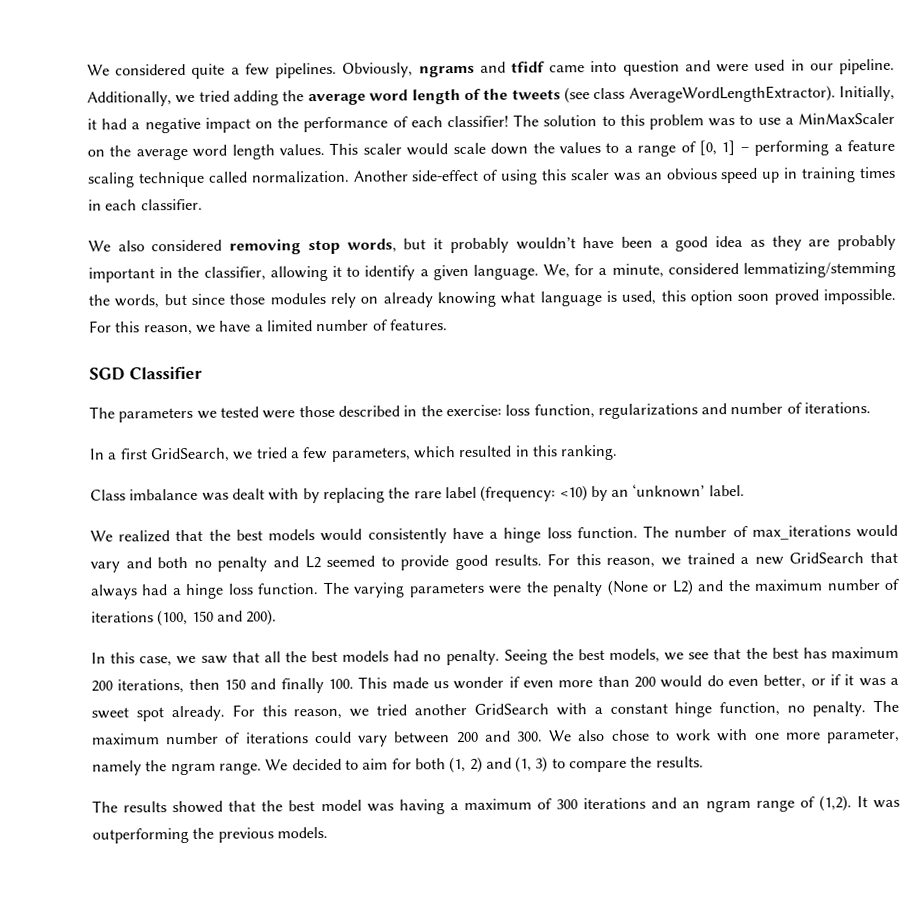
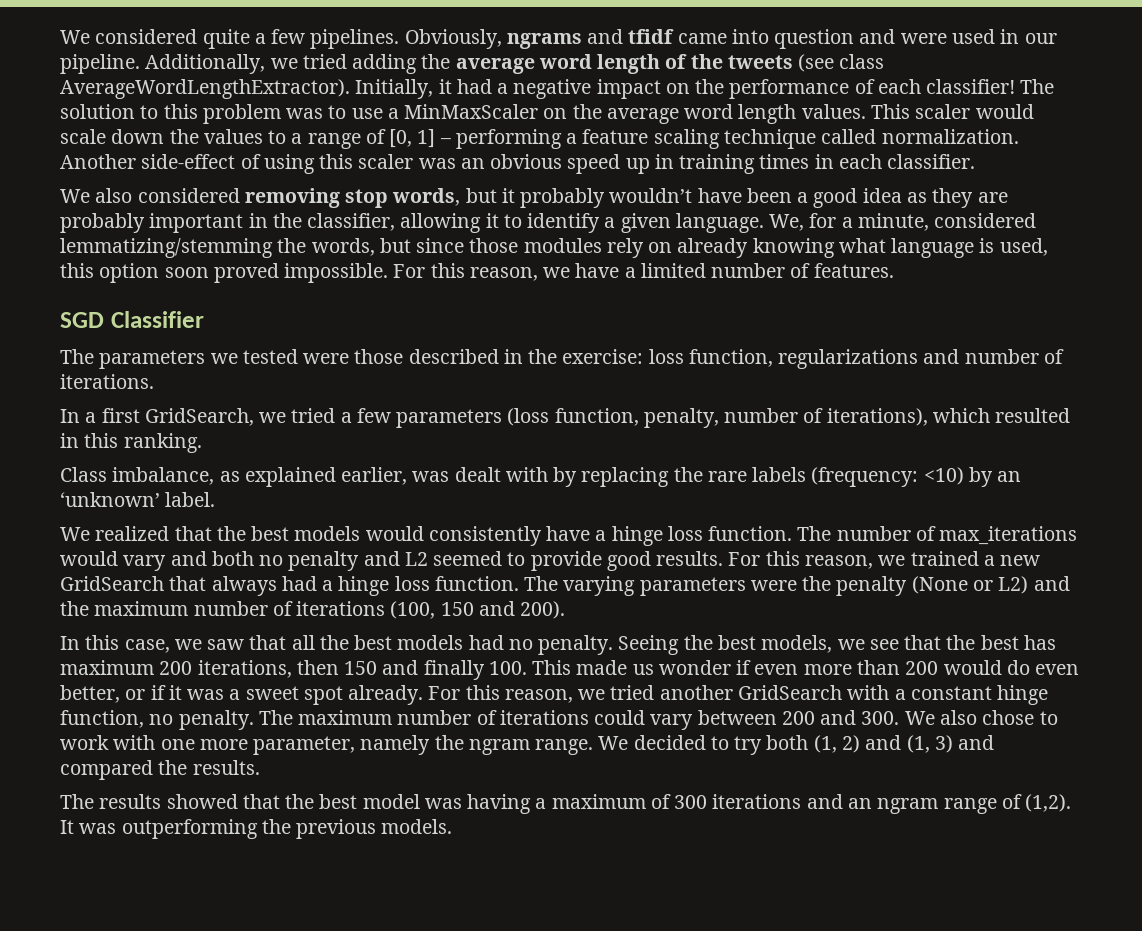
[330,447,411,462] parameters, -> [396,408,928,428] parameters (loss function, penalty, number of iterations),
[129,488,199,501] imbalance -> [112,467,408,487] imbalance, as explained earlier,
[444,486,477,499] label -> [752,467,807,482] labels
[362,758,412,770] aim for -> [734,736,763,755] try
[551,758,628,773] to compare -> [958,735,995,750] [60,760,153,780] and compared

